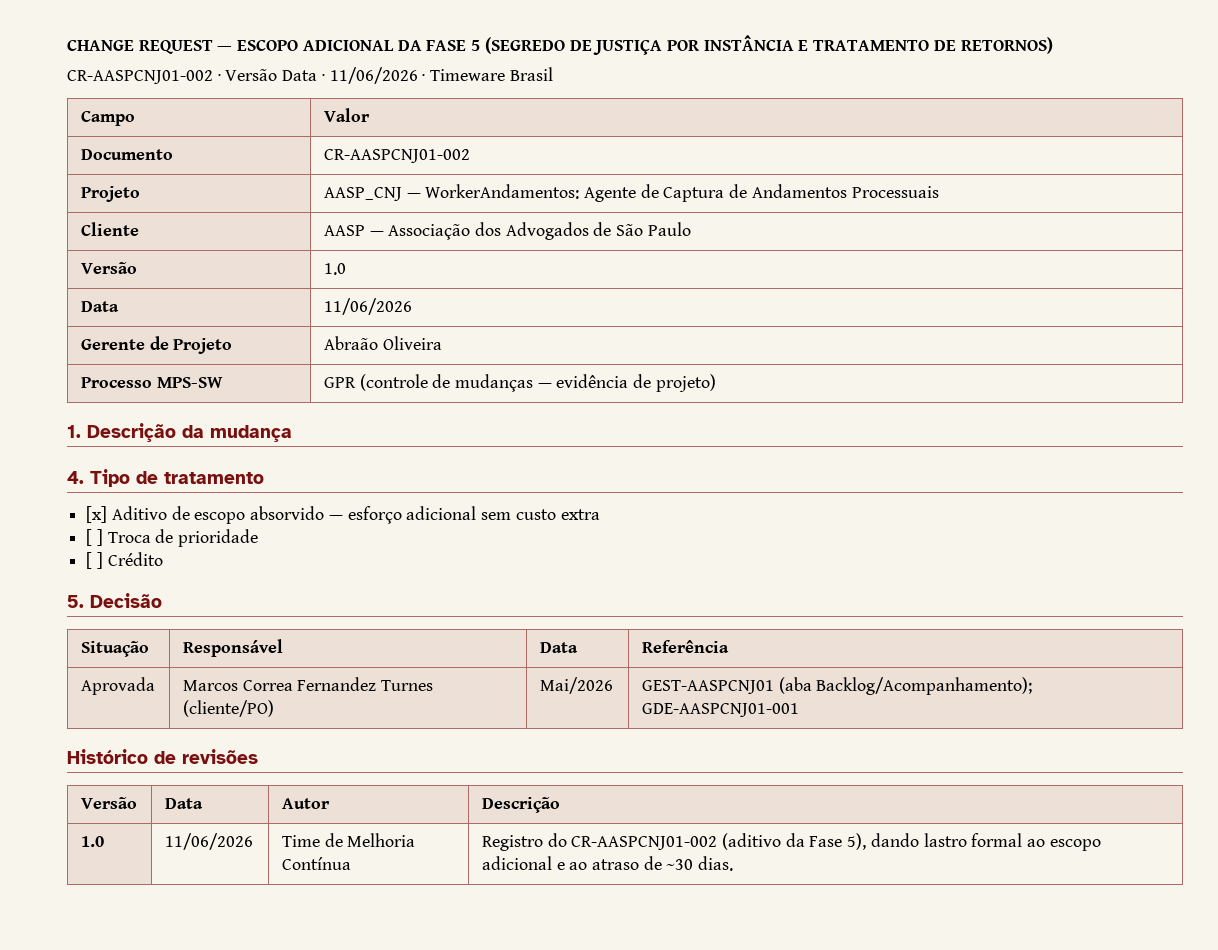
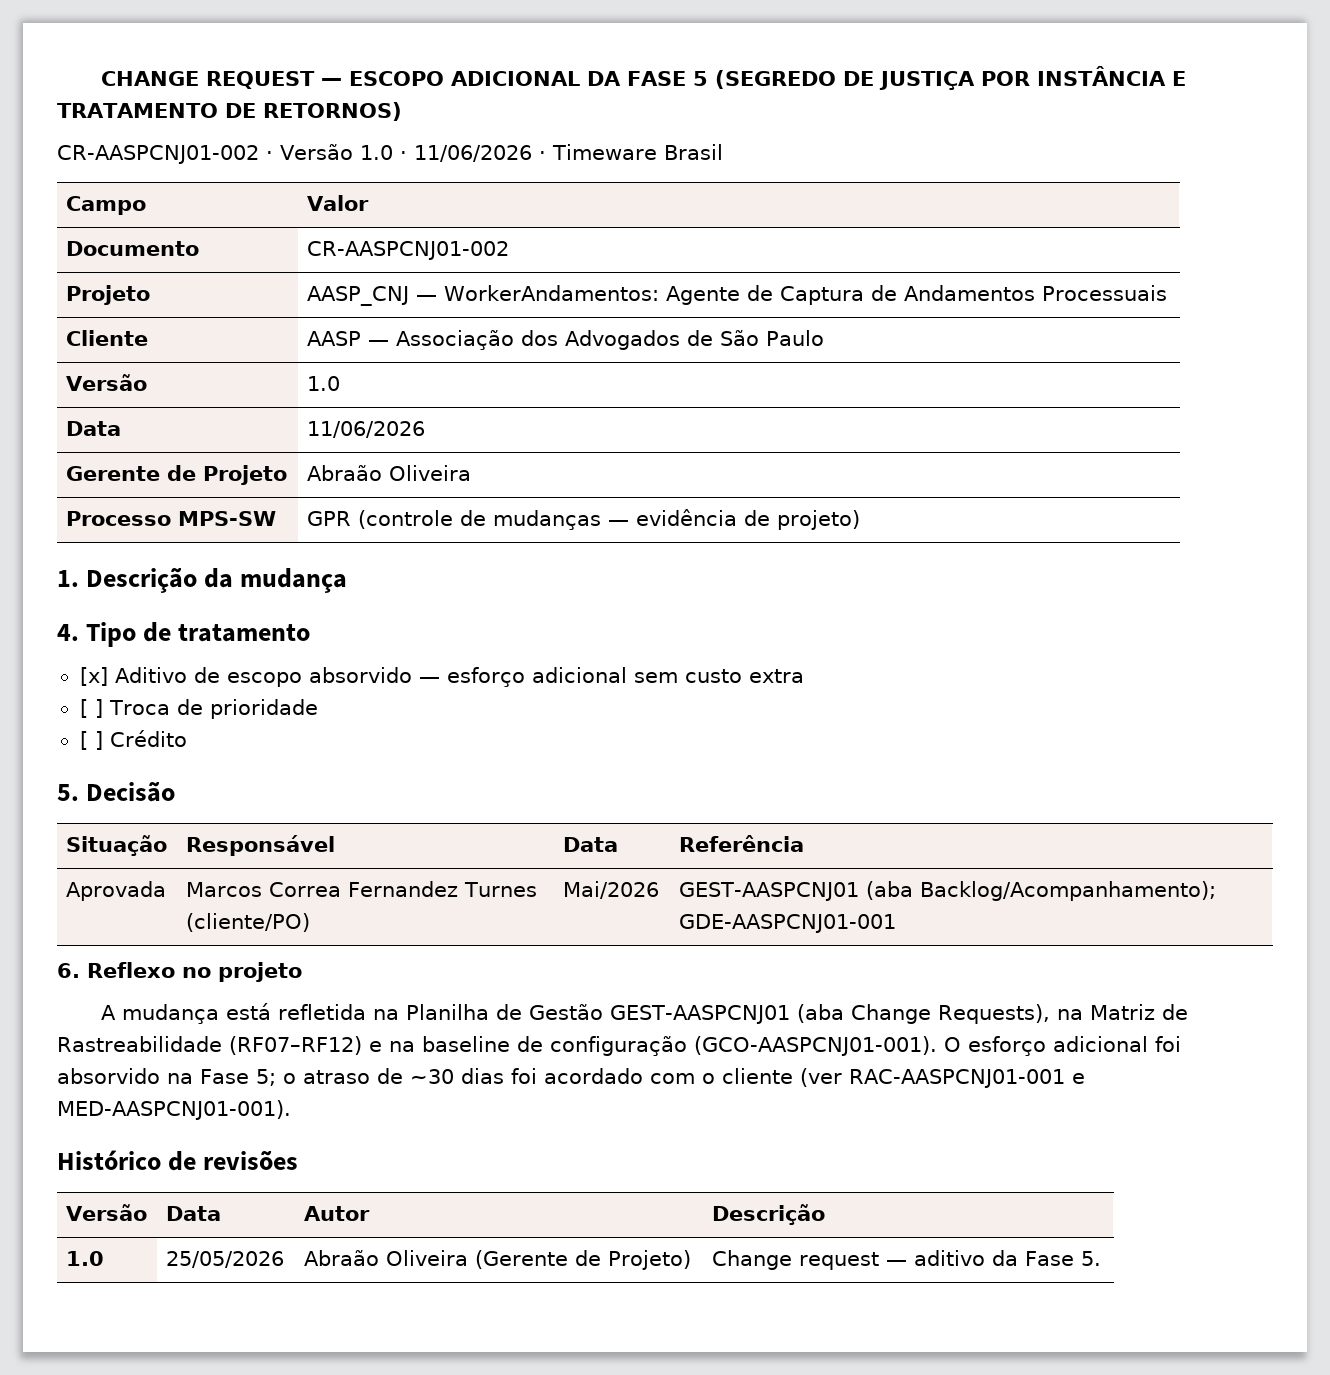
[282,70,318,81] Data -> [359,145,393,160] 1.0
(799, 710) none -> [57,962,302,982] [101,1003,1189,1024] [57,1036,1181,1056] [57,1068,1085,1088] [57,1100,291,1120] // 6. Reflexo no projeto // A mudança está refletida na Planilha de Gestão GEST-AASPCNJ01 (aba Change Requests), na Matriz de Rastreabilidade (RF07–RF12) e na baseline de configuração (GCO-AASPCNJ01-001). O esforço adicional foi absorvido na Fase 5; o atraso de ~30 dias foi acordado com o cliente (ver RAC-AASPCNJ01-001 e MED-AASPCNJ01-001).
[164,833,253,850] [281,833,416,847] [281,857,351,870] [481,833,1101,851] [481,856,734,871] 11/06/2026 | Time de Melhoria Contínua | Registro do CR-AASPCNJ01-002 (aditivo da Fase 5), dando lastro formal ao escopo adicional e ao atraso de ~30 dias. -> [166,1251,285,1268] [304,1250,692,1270] [712,1250,1102,1270] 25/05/2026 | Abraão Oliveira (Gerente de Projeto) | Change request — aditivo da Fase 5.

